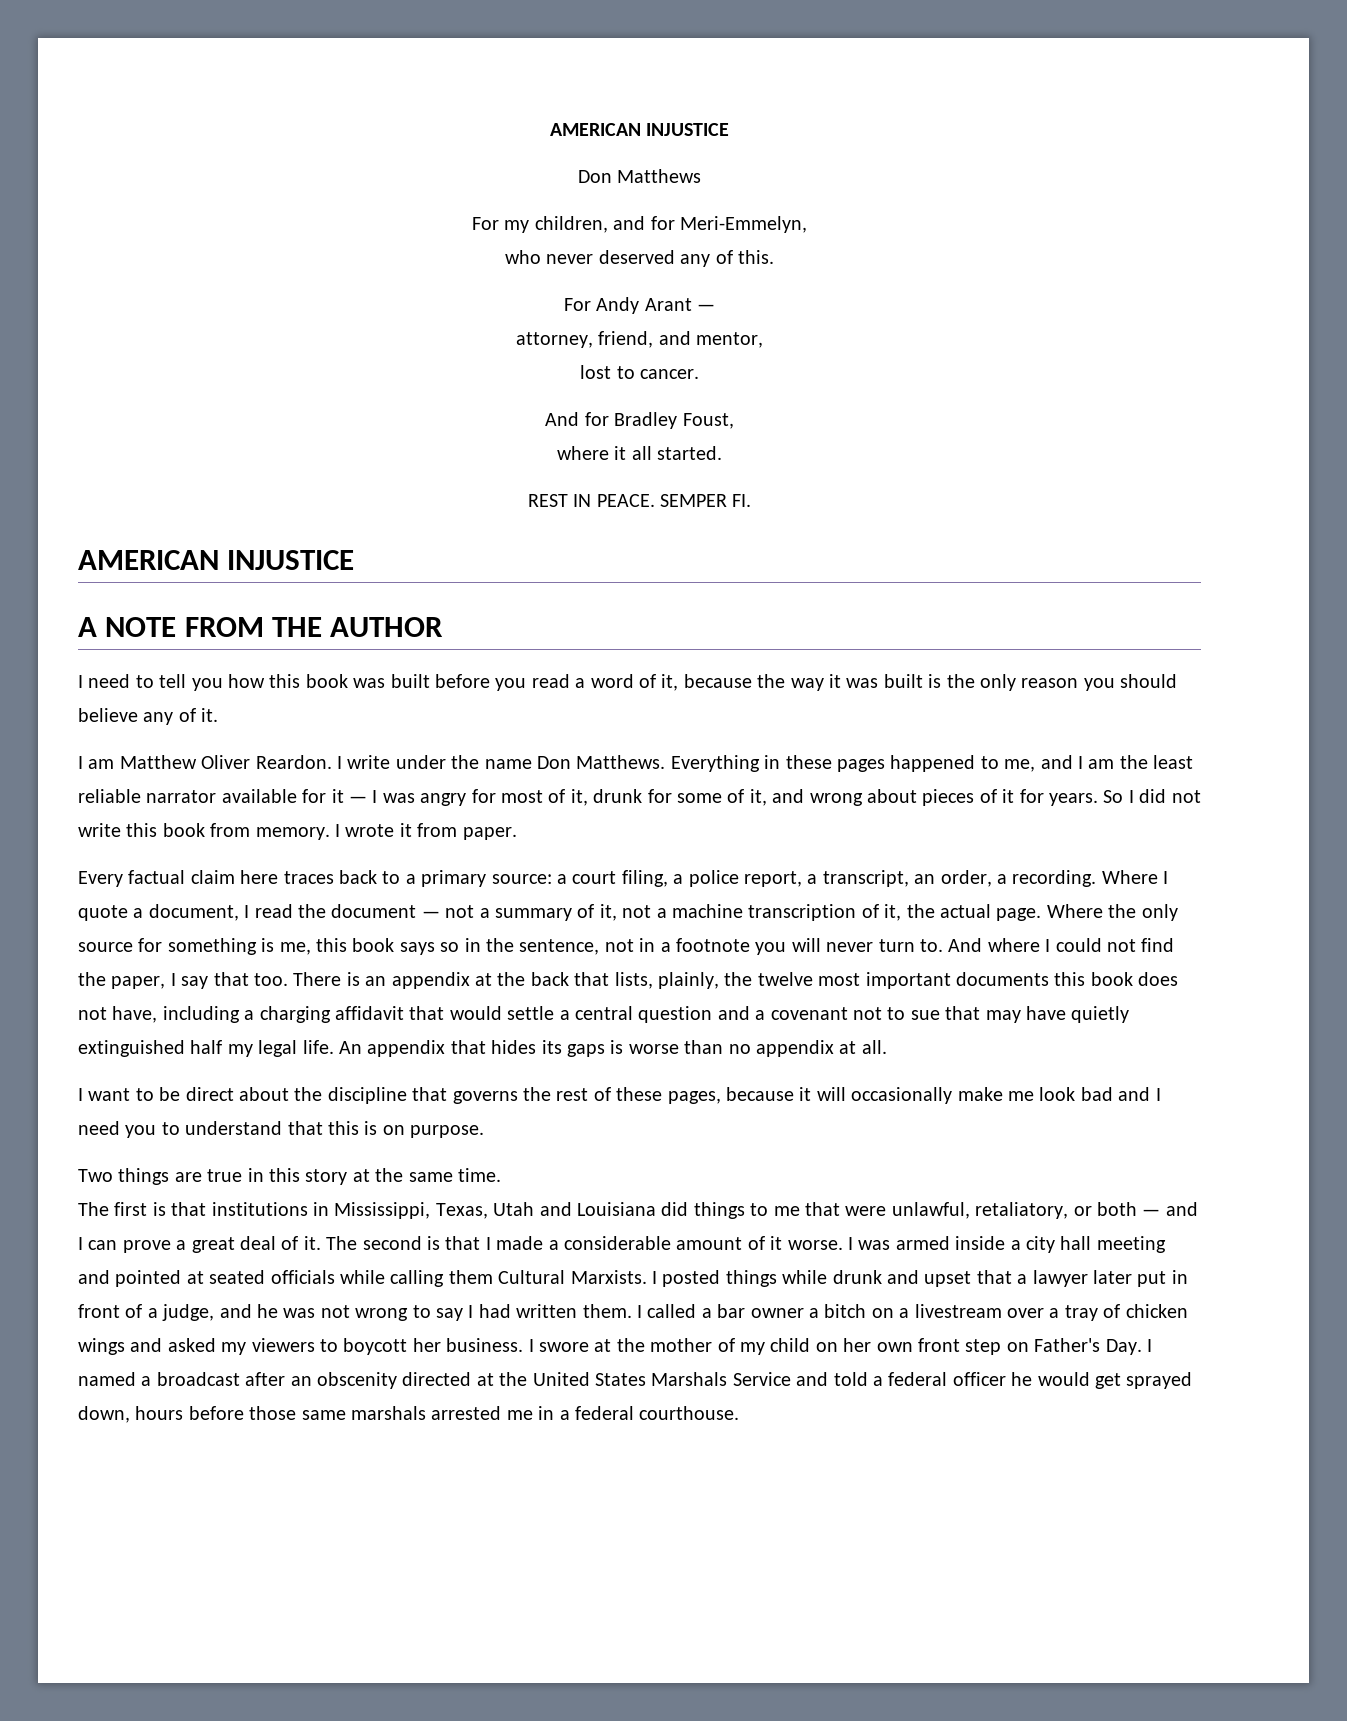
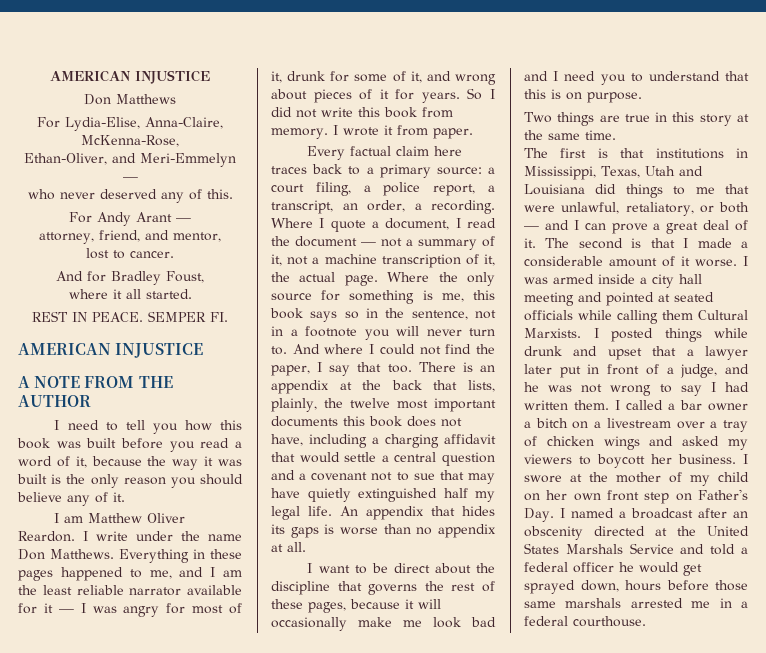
[504,216,807,233] my children, and for Meri-Emmelyn, -> [65,117,223,131] [81,135,179,147] [24,153,236,167] [122,177,138,181] Lydia-Elise, Anna-Claire, McKenna-Rose, // Ethan-Oliver, and Meri-Emmelyn —

